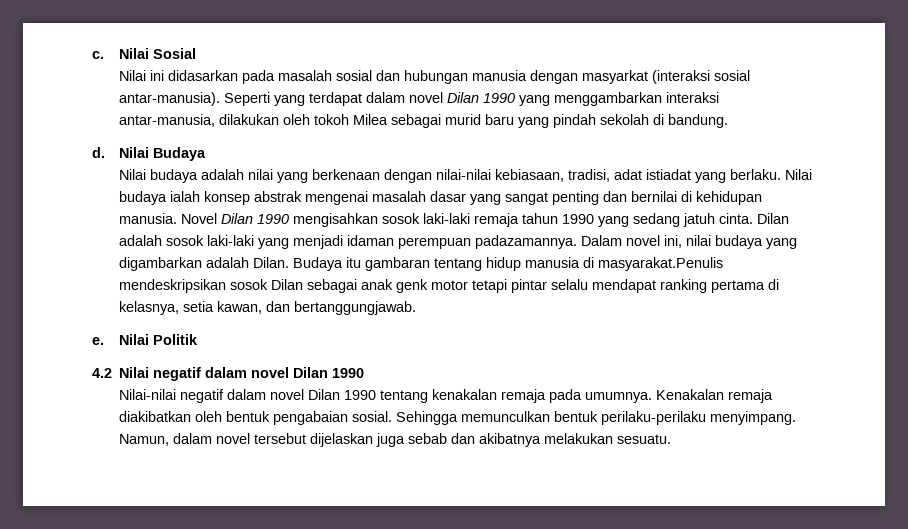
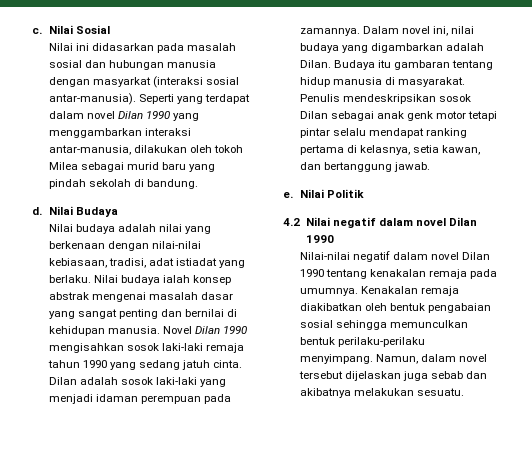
[475,235,578,249] padazamannya. -> [203,394,231,404] [299,28,360,36] pada zamannya.
[598,257,724,271] masyarakat.Penulis -> [397,77,465,87] [299,94,340,102] masyarakat. Penulis
[294,301,417,315] bertanggungjawab. -> [323,162,430,172] bertanggung jawab.
[352,411,459,425] sosial. Sehingga -> [299,320,387,330] sosial sehingga

